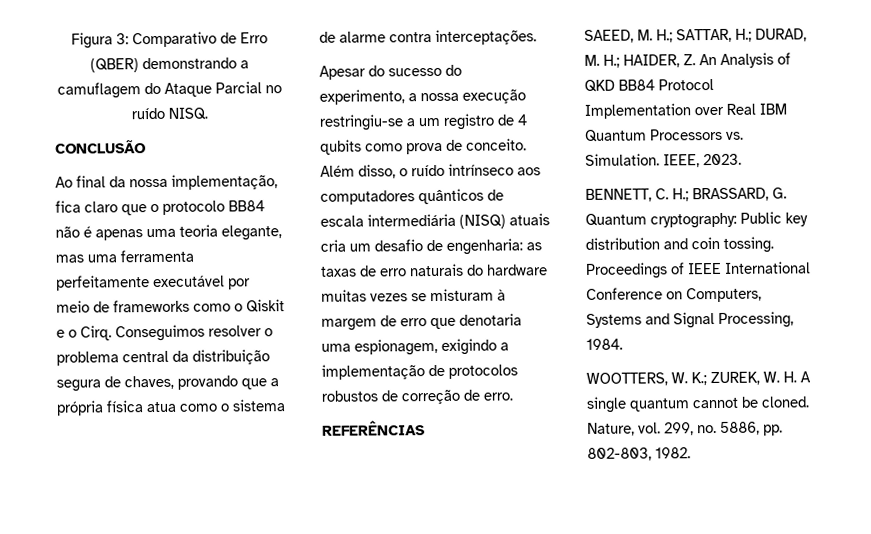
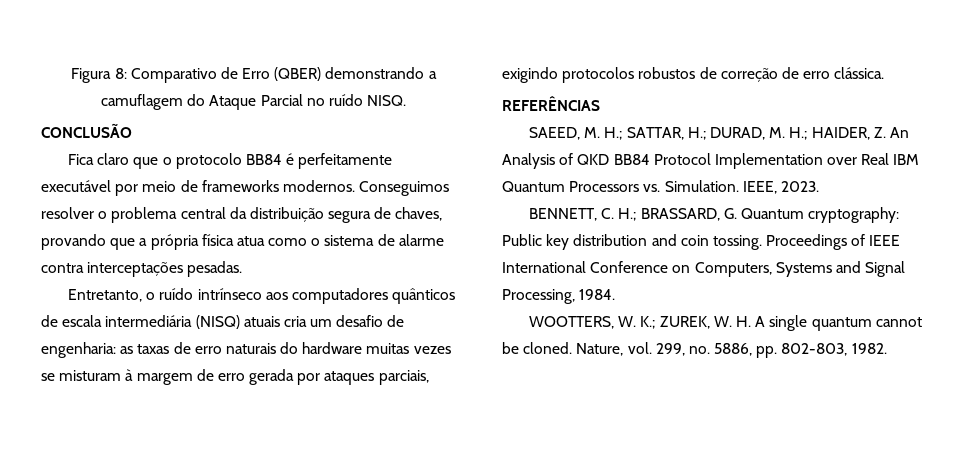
[115,33,129,45] 3: -> [114,68,127,79] 8:
[55,174,278,190] [55,200,81,213] Ao final da nossa implementação, fica -> [68,154,95,165] Fica
[55,224,282,241] [55,249,194,263] não é apenas uma teoria elegante, mas uma ferramenta -> [286,153,295,165] é
[193,299,285,313] [56,325,112,341] como o Qiskit e o Cirq. -> [282,180,355,192] modernos.
[435,29,537,45] [319,64,462,80] [319,89,526,105] [319,113,527,131] [320,138,527,155] [320,164,396,179] interceptações. // Apesar do sucesso do experimento, a nossa execução restringiu-se a um registro de 4 qubits como prova de conceito. Além disso, -> [87,261,243,277] [68,289,143,302] interceptações pesadas. // Entretanto,
[430,313,522,330] [321,338,509,356] [321,364,445,380] que denotaria uma espionagem, exigindo a implementação de -> [249,369,429,385] [502,67,558,83] gerada por ataques parciais, exigindo
[483,392,513,401] erro. -> [803,67,885,79] erro clássica.

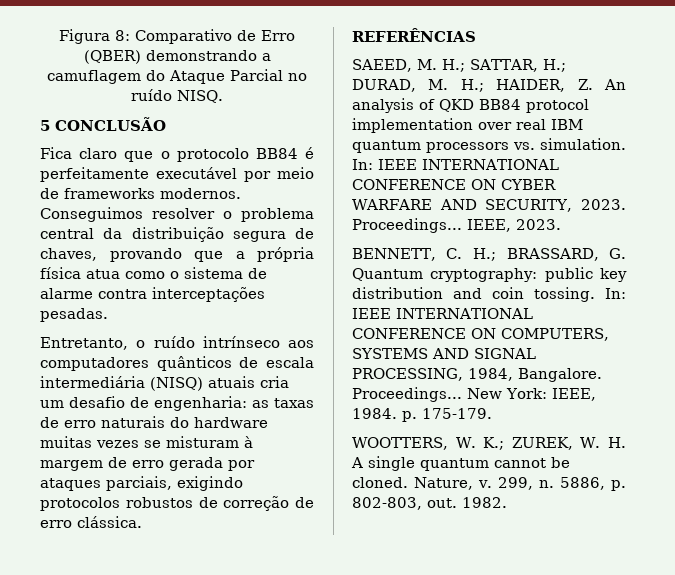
(407, 100) none -> [40,120,50,131] 5
[502,153,555,169] Analysis -> [352,98,414,113] analysis
[653,153,920,169] [502,180,739,192] Protocol Implementation over Real IBM Quantum Processors vs. Simulation. -> [526,99,589,113] [352,118,583,133] [352,138,626,153] [352,159,559,170] [352,179,556,190] [352,199,626,212] [352,218,462,233] protocol implementation over real IBM quantum processors vs. simulation. In: IEEE INTERNATIONAL CONFERENCE ON CYBER WARFARE AND SECURITY, 2023. Proceedings...
[502,234,542,246] Public -> [544,267,593,282] public
[766,234,901,250] [502,261,906,277] [502,289,575,304] Proceedings of IEEE International Conference on Computers, Systems and Signal Processing, -> [605,288,626,299] [352,308,533,319] [352,328,609,341] [352,348,536,359] [352,368,602,382] [352,387,596,402] In: IEEE INTERNATIONAL CONFERENCE ON COMPUTERS, SYSTEMS AND SIGNAL PROCESSING, 1984, Bangalore. Proceedings... New York: IEEE,
(616, 294) none -> [402,408,492,422] p. 175-179.
[627,342,848,358] vol. 299, no. 5886, pp. 802-803, -> [478,477,626,491] [352,497,457,510] v. 299, n. 5886, p. 802-803, out.

